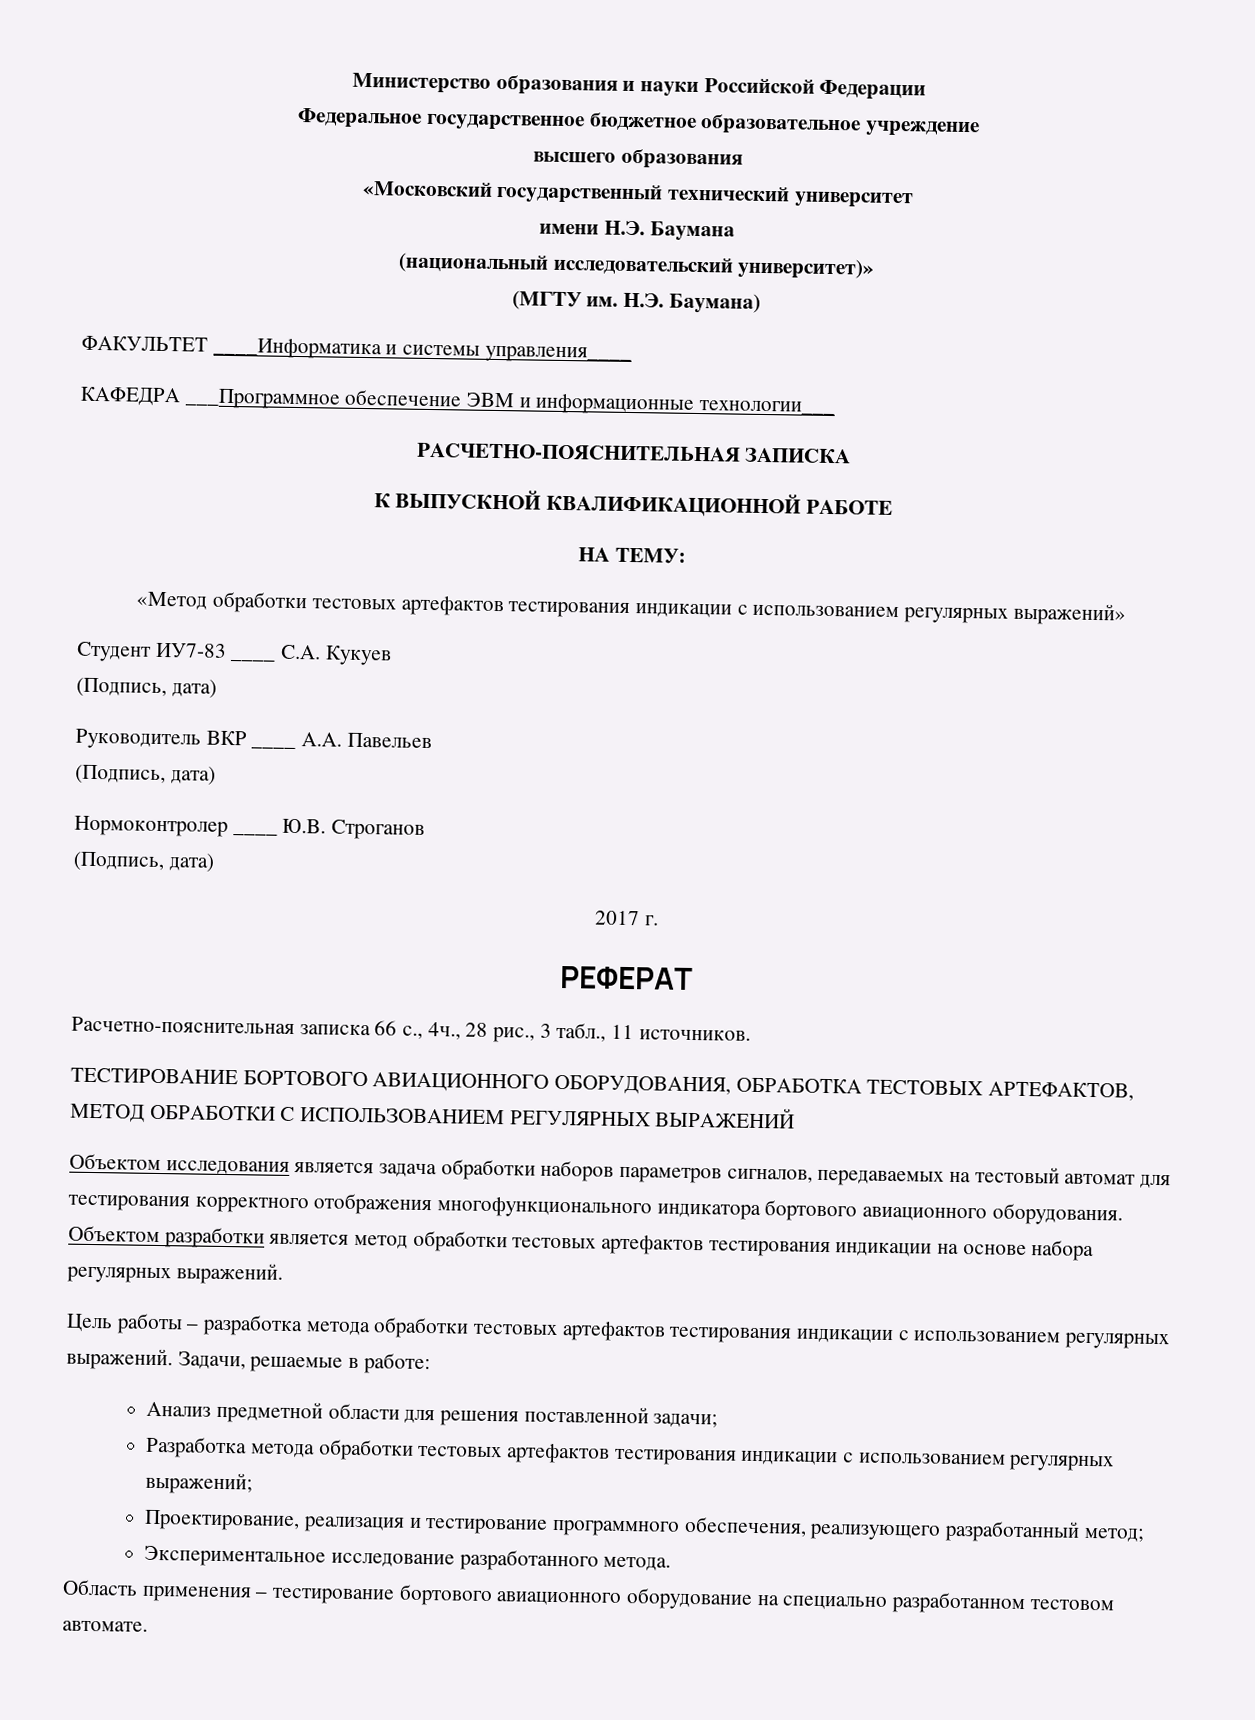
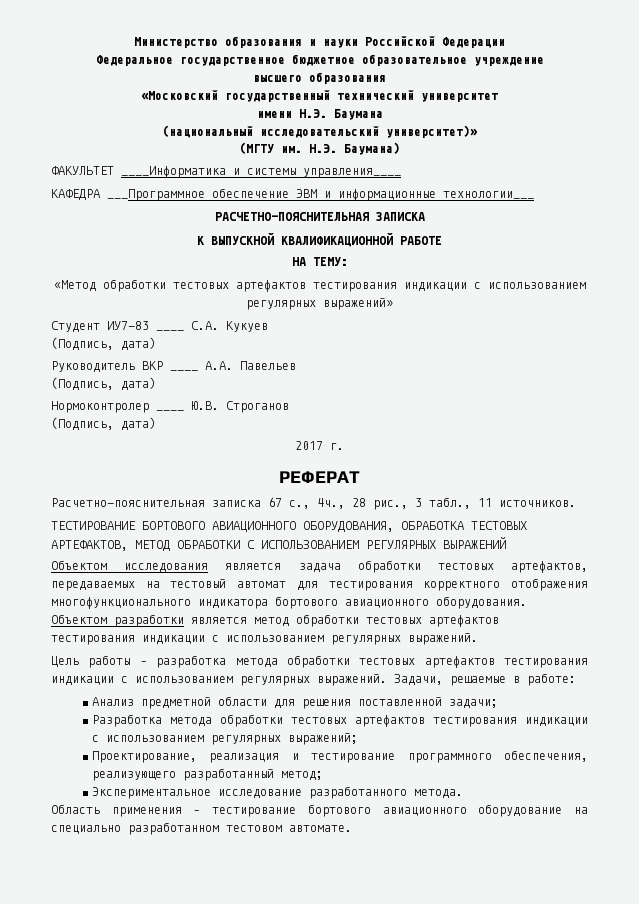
[374,1020,398,1036] 66 -> [268,497,282,507] 67
[540,1160,813,1184] наборов параметров сигналов, -> [437,561,588,573] тестовых артефактов,
[937,1240,1095,1262] на основе набора -> [212,635,324,642] с использованием

